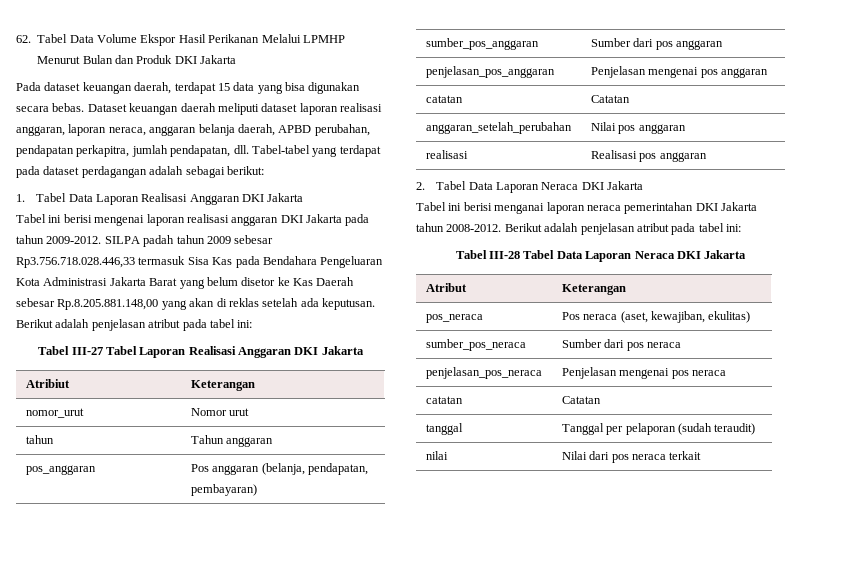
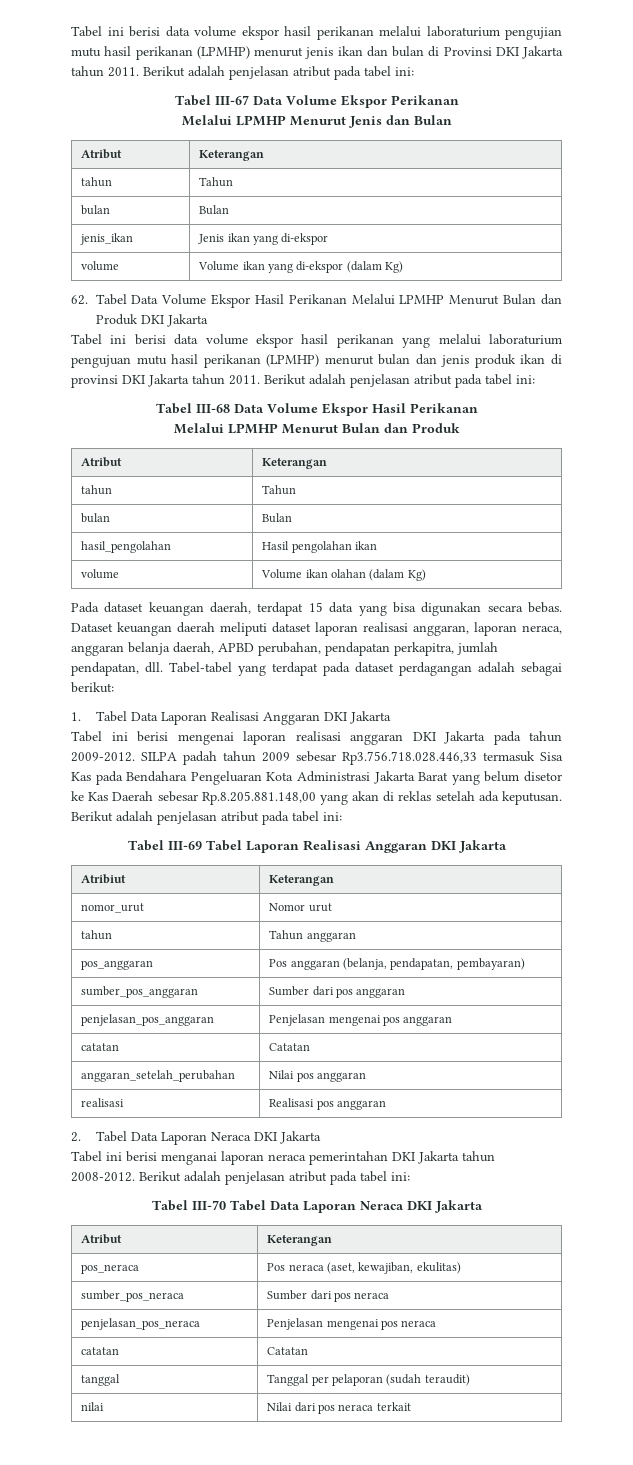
(16, 39) none -> [71,26,562,40] [71,46,563,60] [71,66,414,80] [174,95,459,108] [181,115,452,128] [81,149,123,159] [199,150,265,161] [81,177,113,187] [199,177,234,187] [81,205,111,215] [199,205,230,215] [80,233,134,245] [198,233,329,245] [81,261,120,271] [198,261,404,273] Tabel ini berisi data volume ekspor hasil perikanan melalui laboraturium pengujian mutu hasil perikanan (LPMHP) menurut jenis ikan dan bulan di Provinsi DKI Jakarta tahun 2011. Berikut adalah penjelasan atribut pada tabel ini: // Tabel III-67 Data Volume Ekspor Perikanan // Melalui LPMHP Menurut Jenis dan Bulan // Atribut | Keterangan // tahun | Tahun // bulan | Bulan // jenis_ikan | Jenis ikan yang di-ekspor // volume | Volume ikan yang di-ekspor (dalam Kg) //
(237, 59) none -> [71,334,562,348] [71,354,562,368] [71,374,535,388] [155,403,478,416] [173,423,460,434] [81,457,123,467] [262,458,328,469] [81,485,113,495] [262,485,297,495] [81,513,111,523] [262,513,293,523] [81,541,172,553] [262,541,377,553] [81,569,120,579] [261,569,426,581] // Tabel ini berisi data volume ekspor hasil perikanan yang melalui laboraturium pengujuan mutu hasil perikanan (LPMHP) menurut bulan dan jenis produk ikan di provinsi DKI Jakarta tahun 2011. Berikut adalah penjelasan atribut pada tabel ini: // Tabel III-68 Data Volume Ekspor Hasil Perikanan // Melalui LPMHP Menurut Bulan dan Produk // Atribut | Keterangan // tahun | Tahun // bulan | Bulan // hasil_pengolahan | Hasil pengolahan ikan // volume | Volume ikan olahan (dalam Kg)
[71,347,103,355] III-27 -> [167,841,202,850] III-69
[489,251,521,259] III-28 -> [191,1200,226,1210] III-70

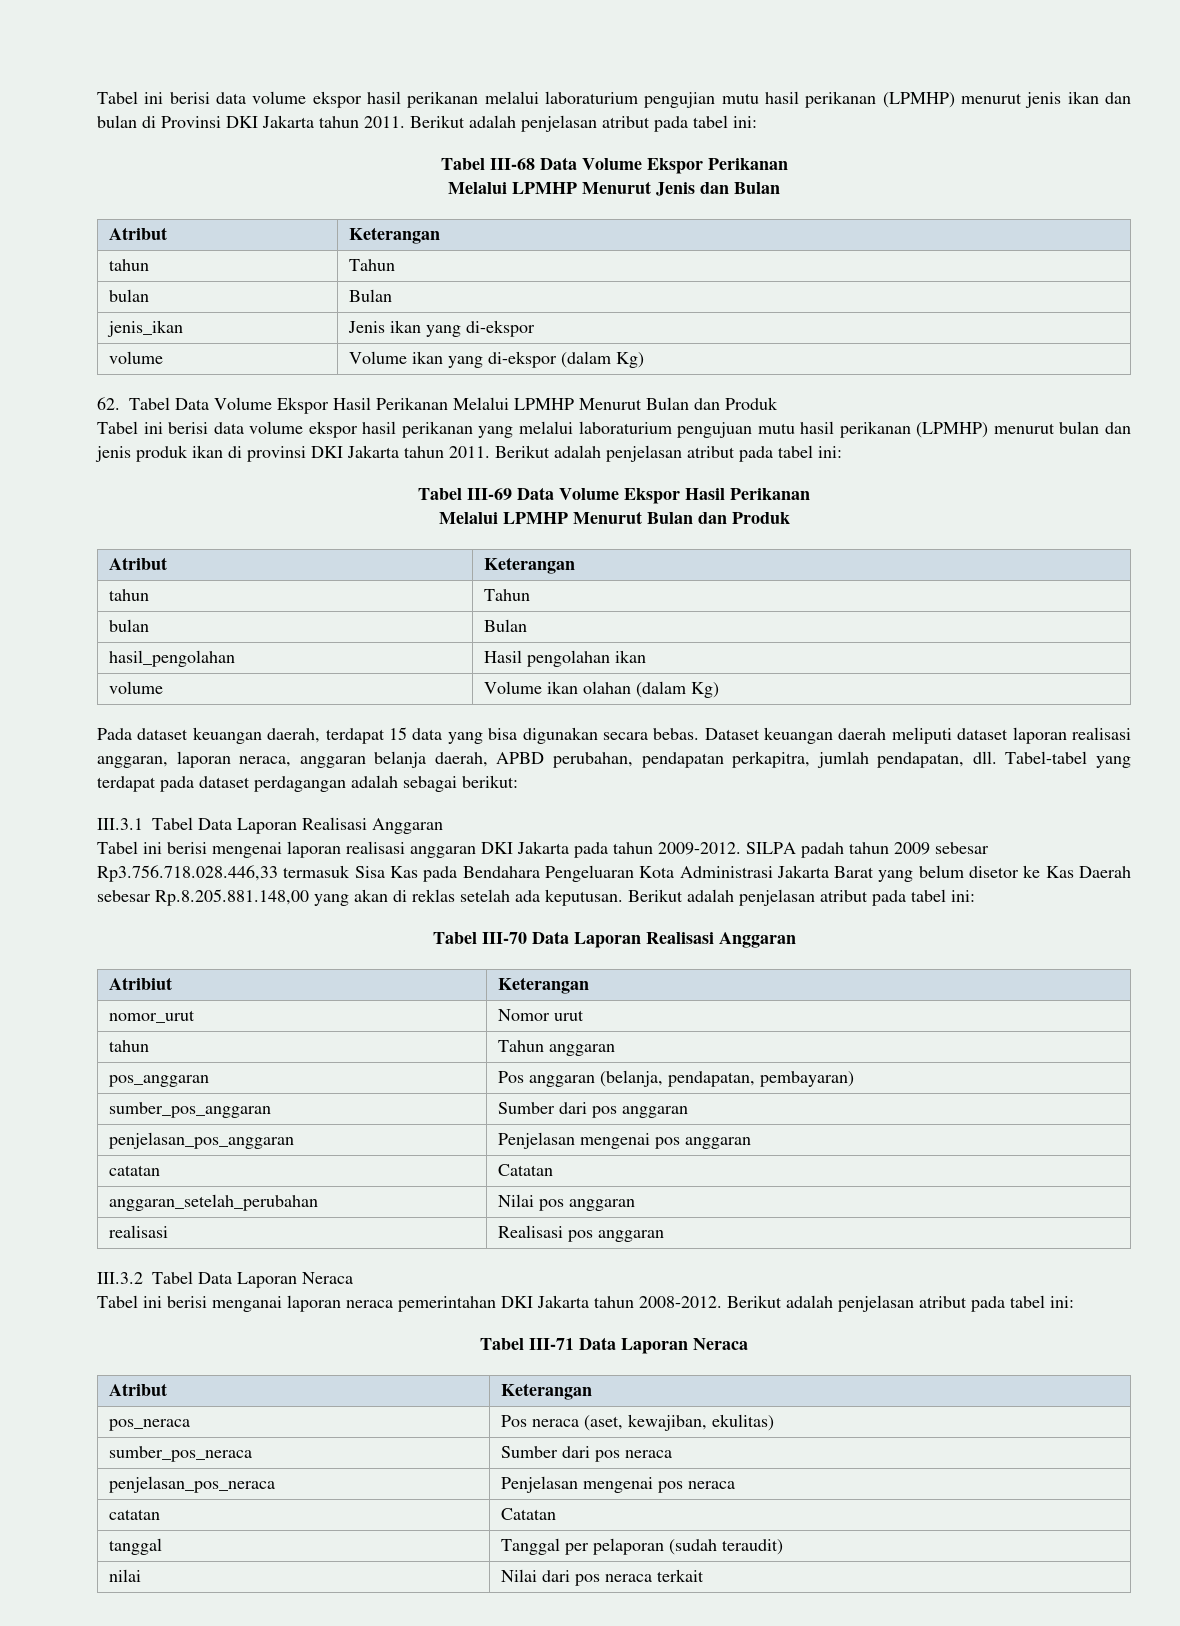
[214,95,249,105] III-67 -> [489,158,535,170] III-68
[140,314,208,327] DKI Jakarta -> (778, 403) none
[195,404,230,413] III-68 -> [467,488,512,500] III-69
[71,712,81,721] 1. -> [97,818,143,830] III.3.1
[323,711,391,724] DKI Jakarta -> (443, 826) none
[167,840,507,853] III-69 Tabel Laporan Realisasi Anggaran DKI Jakarta -> [481,931,796,948] III-70 Data Laporan Realisasi Anggaran
[71,1131,321,1145] 2. Tabel Data Laporan Neraca DKI Jakarta -> [97,1271,353,1288] III.3.2 Tabel Data Laporan Neraca
[191,1200,483,1213] III-70 Tabel Data Laporan Neraca DKI Jakarta -> [529,1337,748,1354] III-71 Data Laporan Neraca

